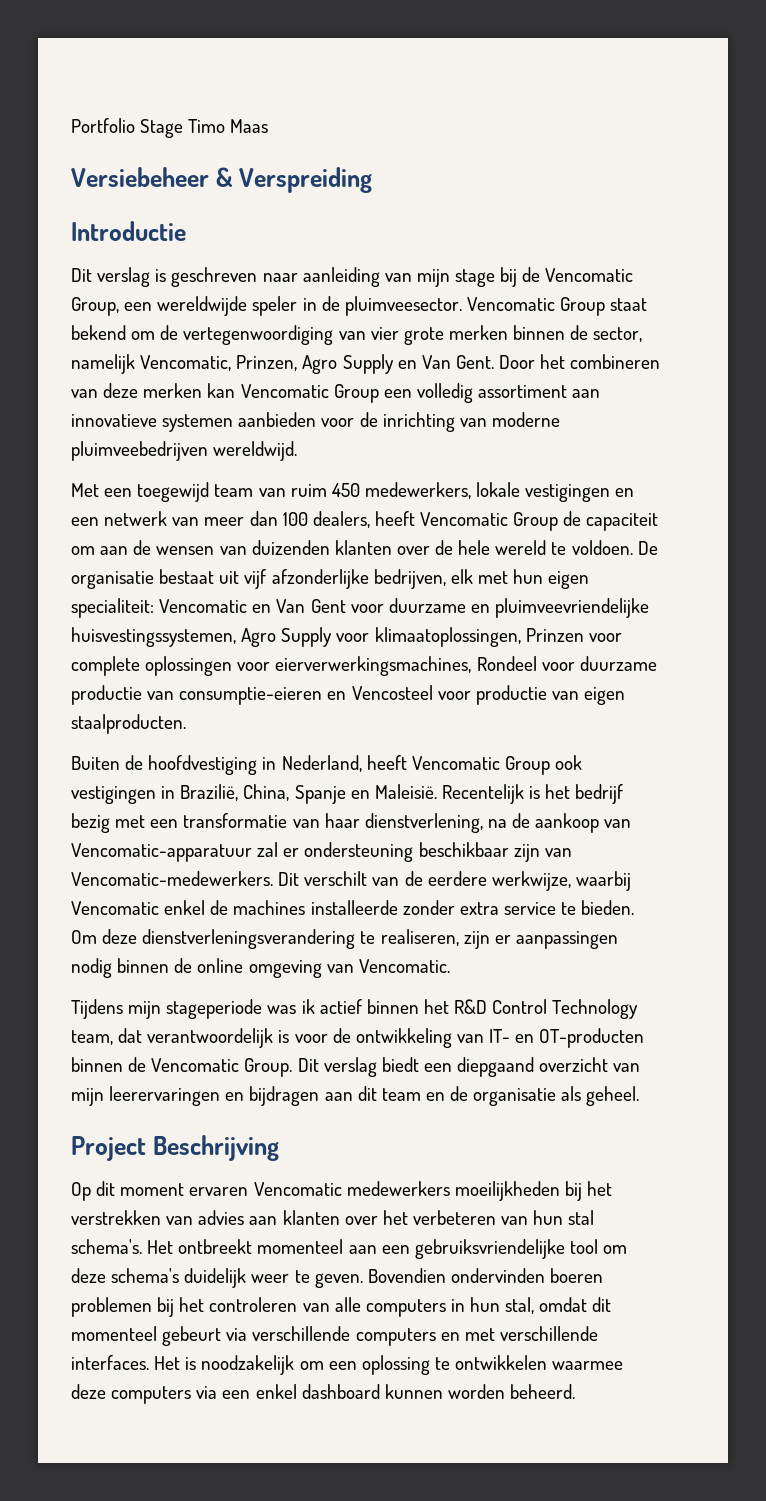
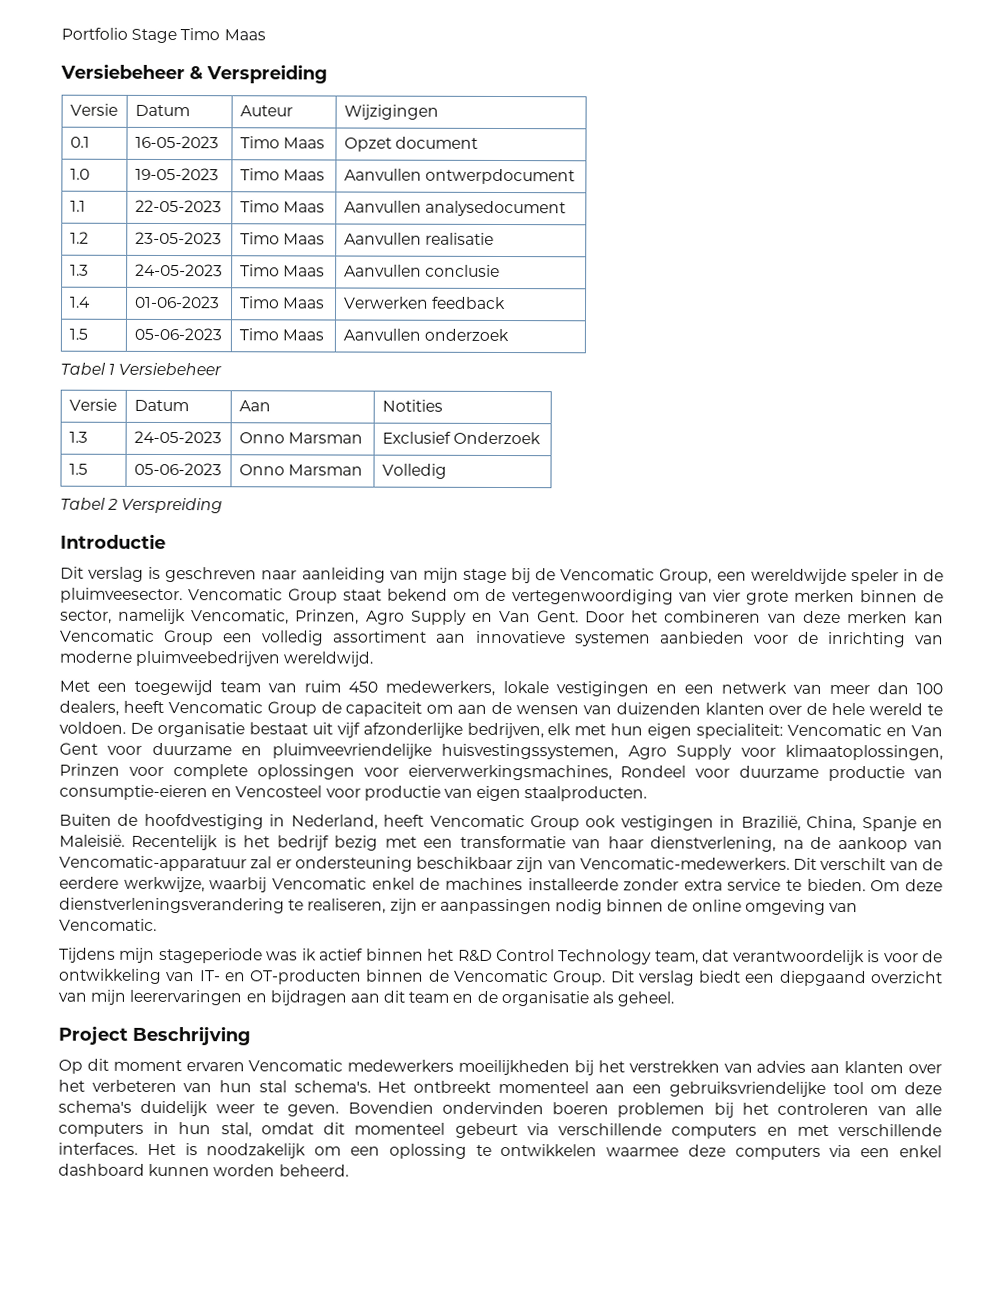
(372, 180) none -> [69,103,118,116] [134,104,190,117] [239,105,293,117] [343,104,439,120] [69,136,90,148] [134,135,219,149] [239,136,325,149] [343,136,478,152] [69,168,90,180] [134,167,219,181] [239,168,325,181] [343,168,575,185] [69,200,86,212] [134,199,222,213] [239,200,325,213] [343,200,566,217] [69,231,89,244] [134,231,222,245] [239,232,325,245] [343,232,494,245] [69,264,89,276] [134,263,223,277] [239,264,325,277] [343,264,500,277] [69,296,91,308] [134,295,220,309] [239,296,325,309] [343,296,506,310] [68,328,88,340] [133,327,222,341] [238,328,324,341] [342,328,509,342] [60,362,223,376] [68,398,117,411] [133,399,189,412] [238,400,271,412] [381,399,443,412] [68,431,88,443] [133,430,222,444] [238,432,363,444] [381,431,541,445] [68,463,88,475] [133,462,222,476] [238,464,363,476] [381,463,447,479] [60,497,224,514] // Versie | Datum | Auteur | Wijzigingen // 0.1 | 16-05-2023 | Timo Maas | Opzet document // 1.0 | 19-05-2023 | Timo Maas | Aanvullen ontwerpdocument // 1.1 | 22-05-2023 | Timo Maas | Aanvullen analysedocument // 1.2 | 23-05-2023 | Timo Maas | Aanvullen realisatie // 1.3 | 24-05-2023 | Timo Maas | Aanvullen conclusie // 1.4 | 01-06-2023 | Timo Maas | Verwerken feedback // 1.5 | 05-06-2023 | Timo Maas | Aanvullen onderzoek // Tabel 1 Versiebeheer // Versie | Datum | Aan | Notities // 1.3 | 24-05-2023 | Onno Marsman | Exclusief Onderzoek // 1.5 | 05-06-2023 | Onno Marsman | Volledig // Tabel 2 Verspreiding

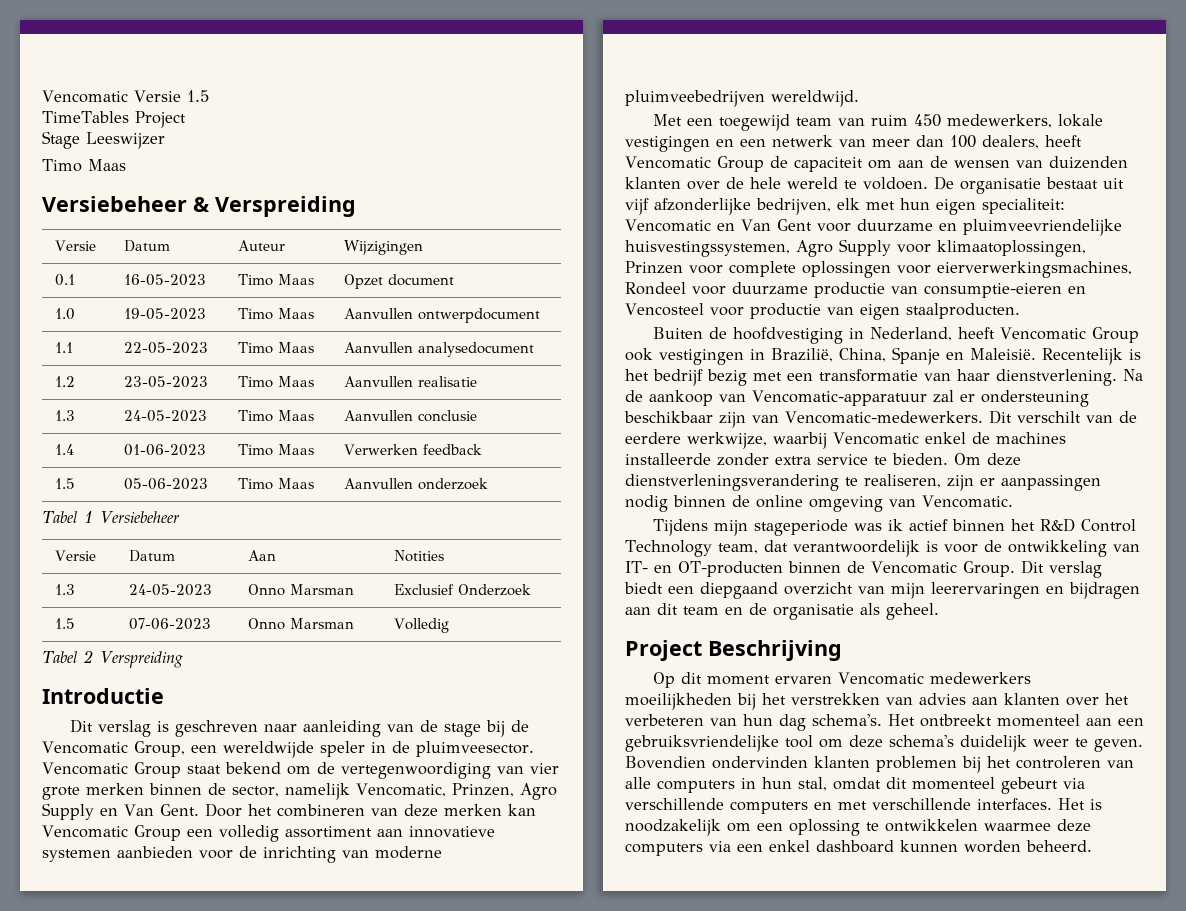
[61,27,178,44] Portfolio Stage -> [42,90,209,103] [42,111,186,128] [42,131,165,149] Vencomatic Versie 1.5 // TimeTables Project // Stage Leeswijzer //
[133,462,222,476] 05-06-2023 -> [129,618,212,630] 07-06-2023
[422,567,459,583] mijn -> [420,720,439,732] de
[650,836,804,852] dienstverlening, na -> [996,369,1143,386] dienstverlening. Na
[258,1080,287,1093] stal -> [779,714,806,731] dag
[552,1102,610,1115] boeren -> [814,756,870,768] klanten

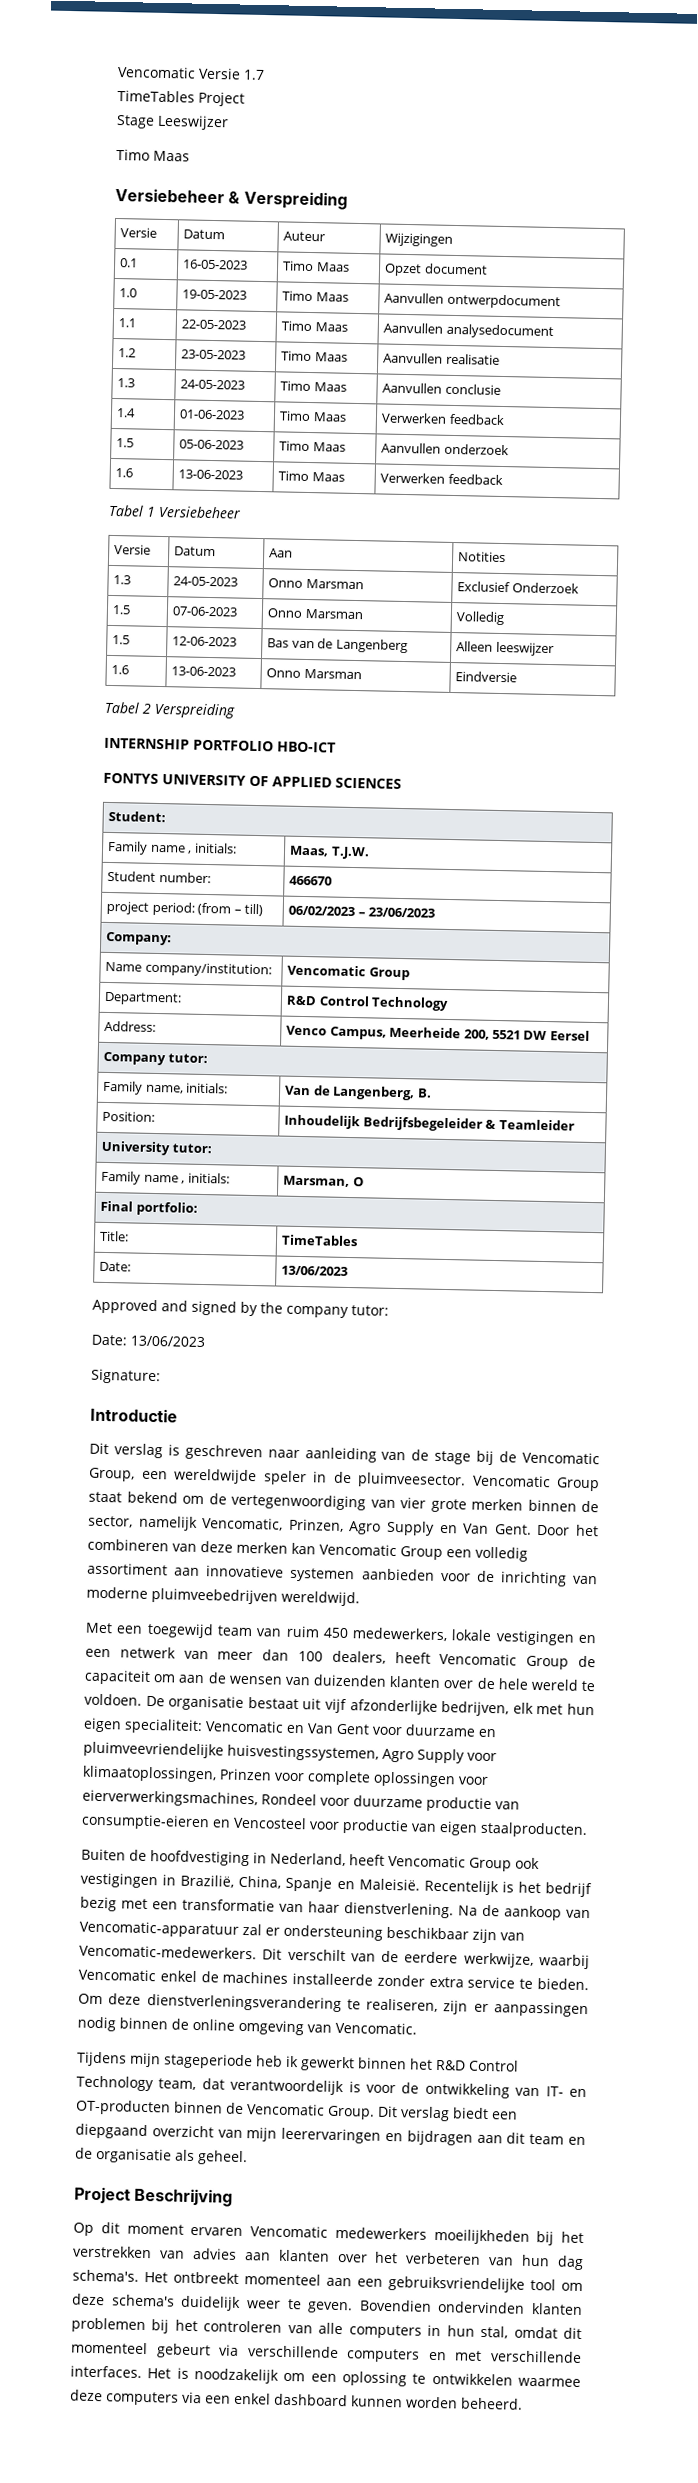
[186,90,209,102] 1.5 -> [243,69,265,81] 1.7
(489, 484) none -> [115,468,134,478] [178,469,244,480] [278,470,345,482] [380,472,503,486] // 1.6 | 13-06-2023 | Timo Maas | Verwerken feedback
[42,650,183,668] // Tabel 2 Verspreiding -> [112,634,131,645] [172,636,238,647] [267,638,408,654] [456,641,555,657] [111,664,130,675] [171,666,237,677] [266,668,362,680] [455,671,518,683] [104,701,236,719] [104,737,336,753] [103,772,402,789] [108,810,167,823] [107,840,237,855] [289,845,370,860] [107,870,211,884] [289,875,333,886] [106,900,263,917] [288,905,436,918] [106,931,173,946] [105,961,272,978] [287,964,410,981] [104,991,183,1006] [286,995,450,1012] [104,1020,157,1032] [286,1025,590,1041] [103,1051,208,1066] [102,1080,229,1095] [285,1085,432,1101] [102,1110,156,1122] [284,1114,575,1132] [101,1140,212,1156] [101,1170,230,1185] [283,1175,364,1188] [100,1200,198,1216] [99,1230,130,1242] [281,1234,359,1247] [99,1261,132,1272] [281,1265,349,1276] [92,1298,389,1319] [91,1334,206,1348] [91,1368,161,1385] // 1.5 | 12-06-2023 | Bas van de Langenberg | Alleen leeswijzer // 1.6 | 13-06-2023 | Onno Marsman | Eindversie // Tabel 2 Verspreiding // INTERNSHIP PORTFOLIO HBO-ICT // FONTYS UNIVERSITY OF APPLIED SCIENCES // Student: // Family name , initials: | Maas, T.J.W. // Student number: | 466670 // project period: (from – till) | 06/02/2023 – 23/06/2023 // Company: // Name company/institution: | Vencomatic Group // Department: | R&D Control Technology // Address: | Venco Campus, Meerheide 200, 5521 DW Eersel // Company tutor: // Family name, initials: | Van de Langenberg, B. // Position: | Inhoudelijk Bedrijfsbegeleider & Teamleider // University tutor: // Family name , initials: | Marsman, O // Final portfolio: // Title: | TimeTables // Date: | 13/06/2023 // Approved and signed by the company tutor: // Date: 13/06/2023 // Signature:
[854,519,949,531] was ik actief -> [255,2055,355,2072] heb ik gewerkt

